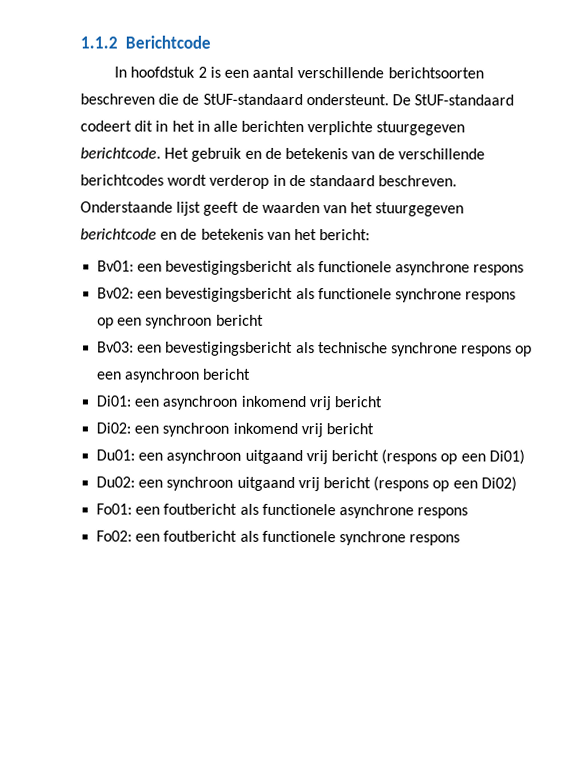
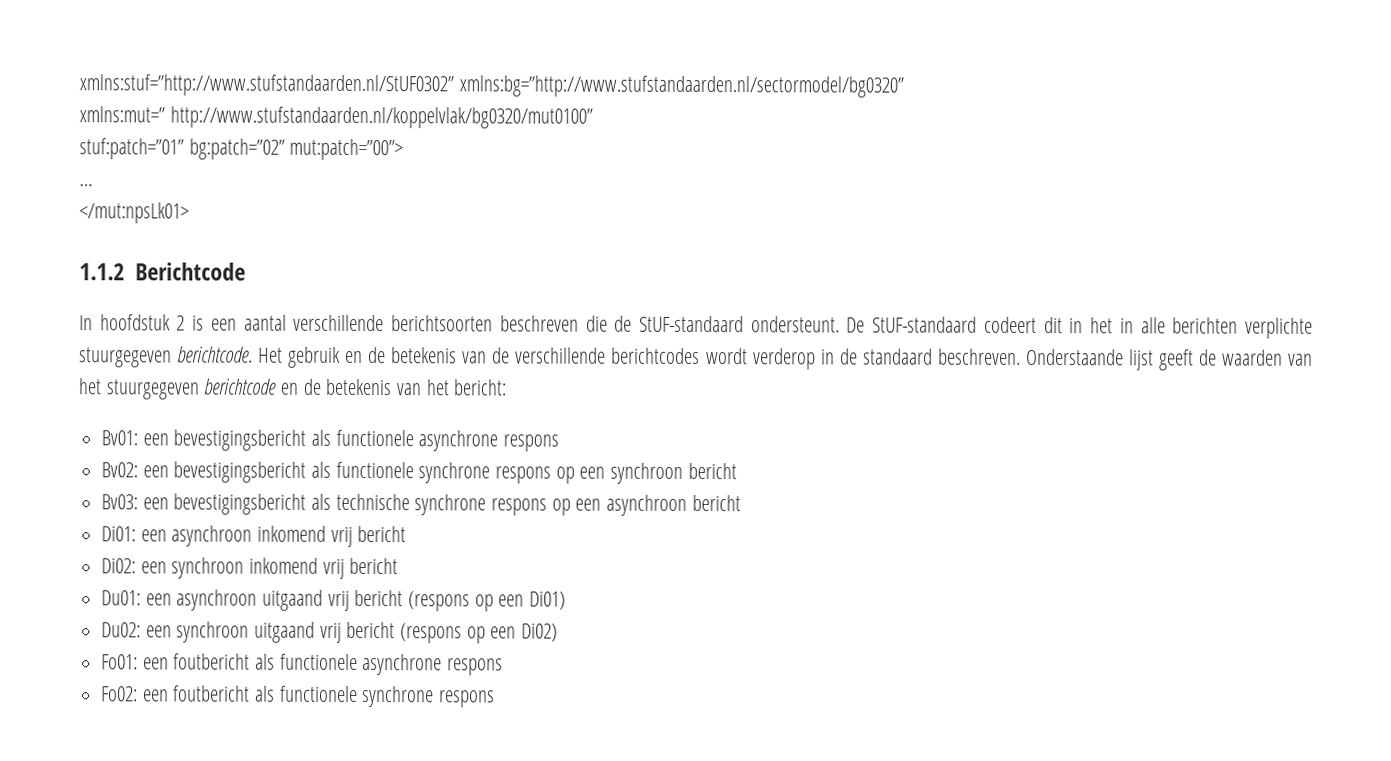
(80, 42) none -> [79,74,904,98] [79,106,593,129] [79,138,404,161] [79,183,93,187] [79,202,189,224] xmlns:stuf=”http://www.stufstandaarden.nl/StUF0302” xmlns:bg=”http://www.stufstandaarden.nl/sectormodel/bg0320” // xmlns:mut=” http://www.stufstandaarden.nl/koppelvlak/bg0320/mut0100” // stuf:patch=”01” bg:patch=”02” mut:patch=”00”> // … // </mut:npsLk01> //

